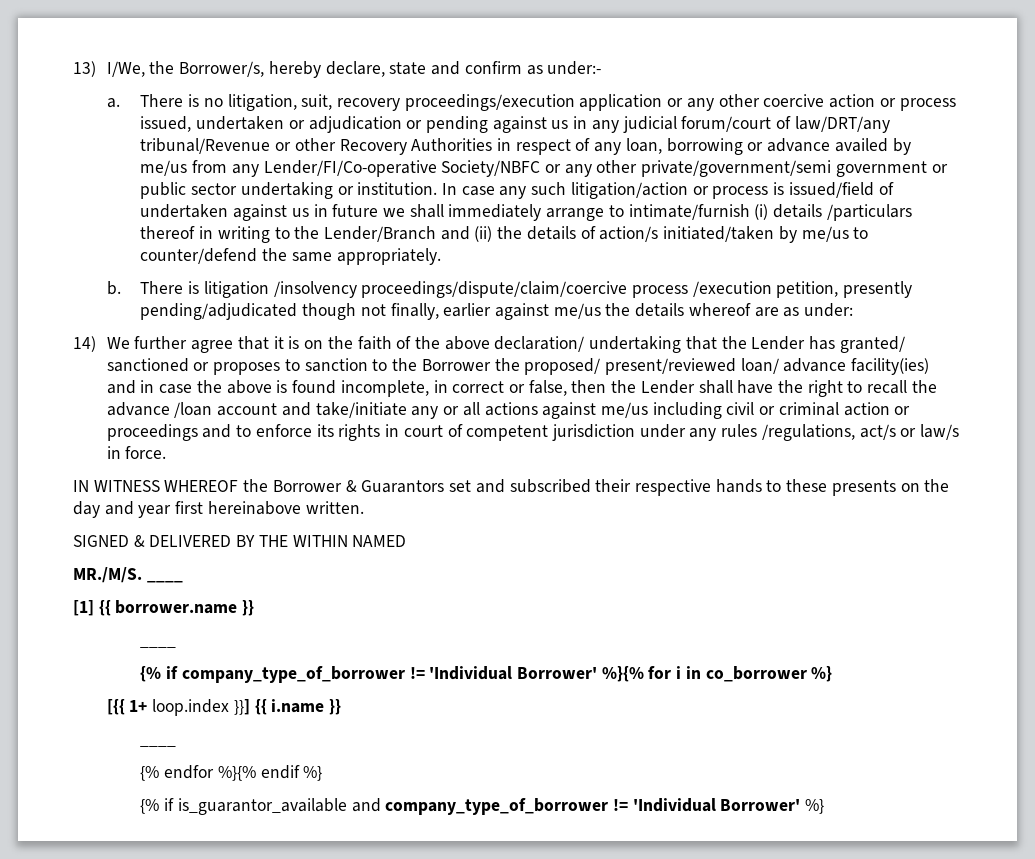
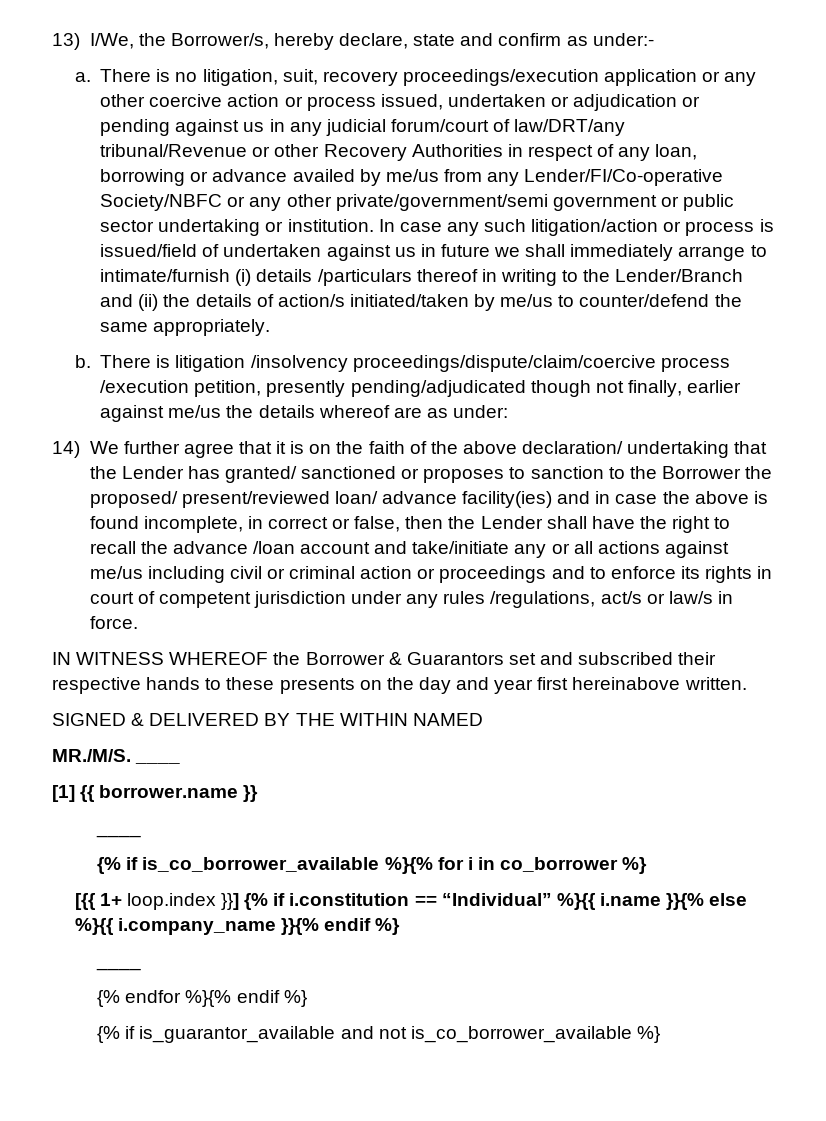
[181,666,598,683] company_type_of_borrower != 'Individual Borrower' -> [142,857,380,872] is_co_borrower_available
[254,699,342,715] {{ i.name }} -> [244,893,748,910] [74,918,401,935] {% if i.constitution == “Individual” %}{{ i.name }}{% else %}{{ i.company_name }}{% endif %}
[385,798,801,815] company_type_of_borrower != 'Individual Borrower' -> [378,1026,632,1043] not is_co_borrower_available

